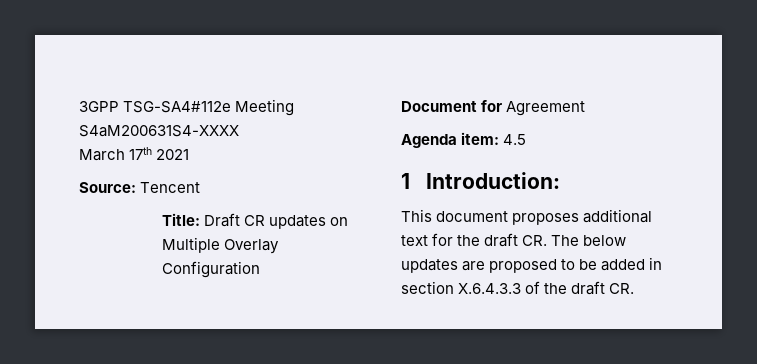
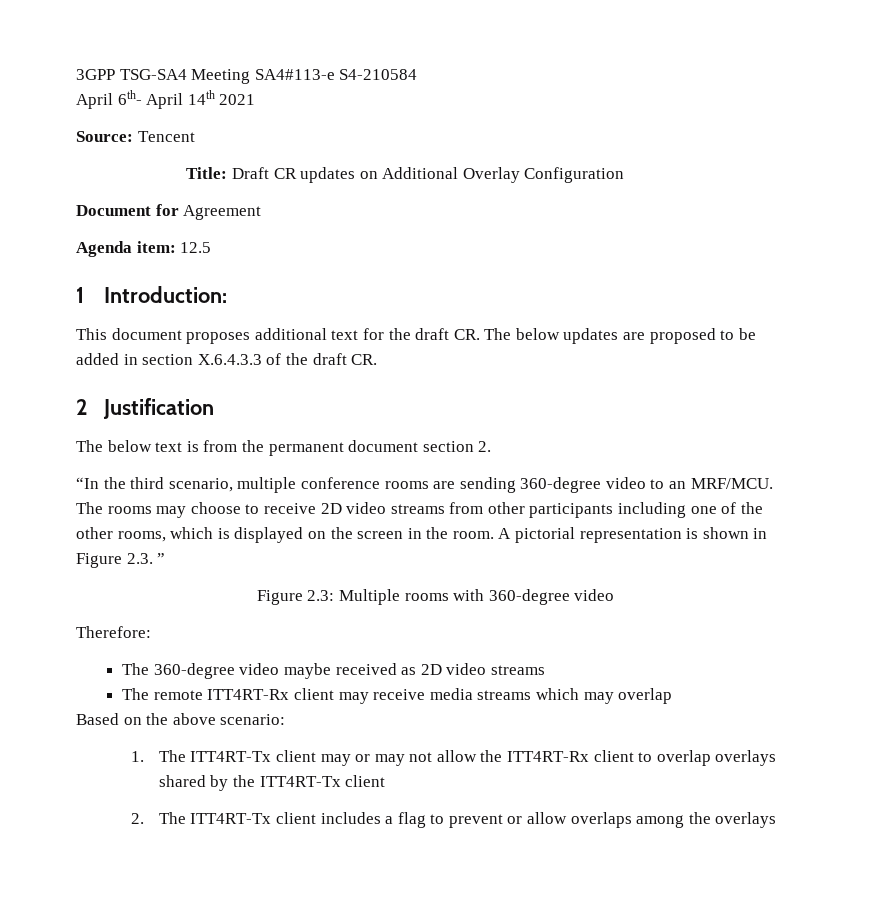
[123,99,295,116] [79,125,239,137] [79,147,153,161] TSG-SA4#112e Meeting S4aM200631S4-XXXX // March 17th -> [119,69,418,84] [76,90,215,109] TSG-SA4 Meeting SA4#113-e S4-210584 // April 6th- April 14th
[162,237,221,253] Multiple -> [382,167,459,179] Additional
[503,134,527,145] 4.5 -> [180,242,212,253] 12.5
(635, 288) none -> [76,398,214,419] [76,440,492,456] [76,477,773,493] [76,502,763,518] [76,527,768,543] [76,553,166,568] [256,589,615,605] [76,626,151,638] [122,663,546,679] [122,688,673,704] [76,713,286,725] [131,750,777,766] [158,775,386,791] [131,812,777,828] // 2 Justification // The below text is from the permanent document section 2. // “In the third scenario, multiple conference rooms are sending 360-degree video to an MRF/MCU. The rooms may choose to receive 2D video streams from other participants including one of the other rooms, which is displayed on the screen in the room. A pictorial representation is shown in Figure 2.3. ” // Figure 2.3: Multiple rooms with 360-degree video // Therefore: // The 360-degree video maybe received as 2D video streams // The remote ITT4RT-Rx client may receive media streams which may overlap // Based on the above scenario: // 1. The ITT4RT-Tx client may or may not allow the ITT4RT-Rx client to overlap overlays shared by the ITT4RT-Tx client // 2. The ITT4RT-Tx client includes a flag to prevent or allow overlaps among the overlays

